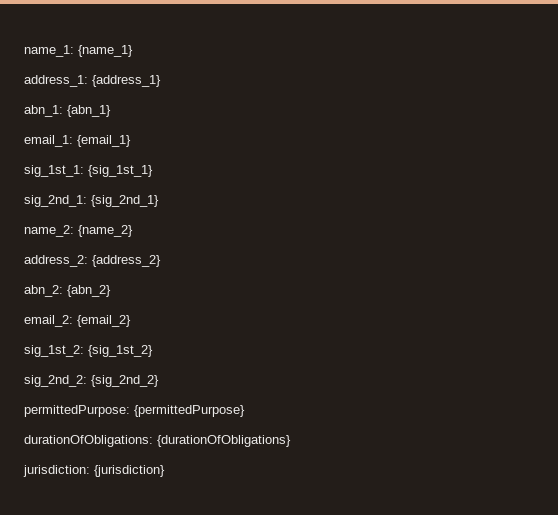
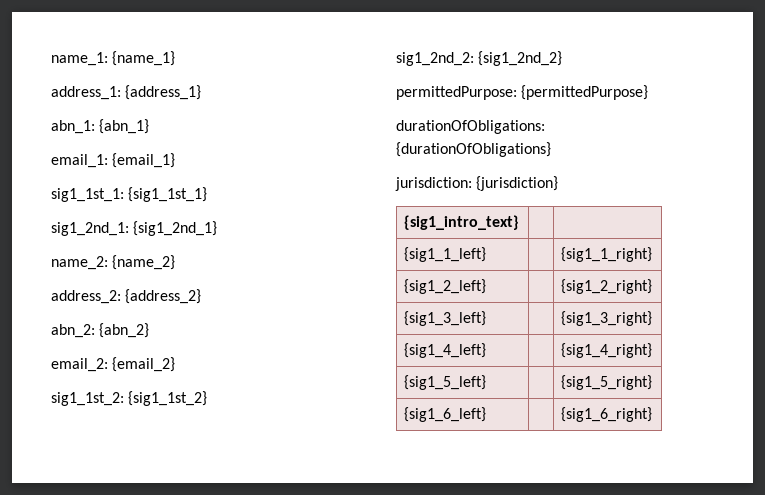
[24,165,153,177] [24,195,159,207] sig_1st_1: {sig_1st_1} // sig_2nd_1: {sig_2nd_1} -> [51,187,208,202] [51,221,218,236] sig1_1st_1: {sig1_1st_1} // sig1_2nd_1: {sig1_2nd_1}
[24,345,153,357] [24,375,159,387] sig_1st_2: {sig_1st_2} // sig_2nd_2: {sig_2nd_2} -> [51,391,208,406] [396,51,563,66] sig1_1st_2: {sig1_1st_2} // sig1_2nd_2: {sig1_2nd_2}
(165, 471) none -> [404,215,520,230] [404,247,487,262] [561,247,653,262] [404,279,487,294] [561,279,653,294] [404,311,487,326] [561,311,653,326] [404,343,487,358] [561,343,653,358] [404,375,487,390] [561,375,653,390] [404,407,487,422] [561,407,653,422] // {sig1_intro_text} | | // {sig1_1_left} | | {sig1_1_right} // {sig1_2_left} | | {sig1_2_right} // {sig1_3_left} | | {sig1_3_right} // {sig1_4_left} | | {sig1_4_right} // {sig1_5_left} | | {sig1_5_right} // {sig1_6_left} | | {sig1_6_right}

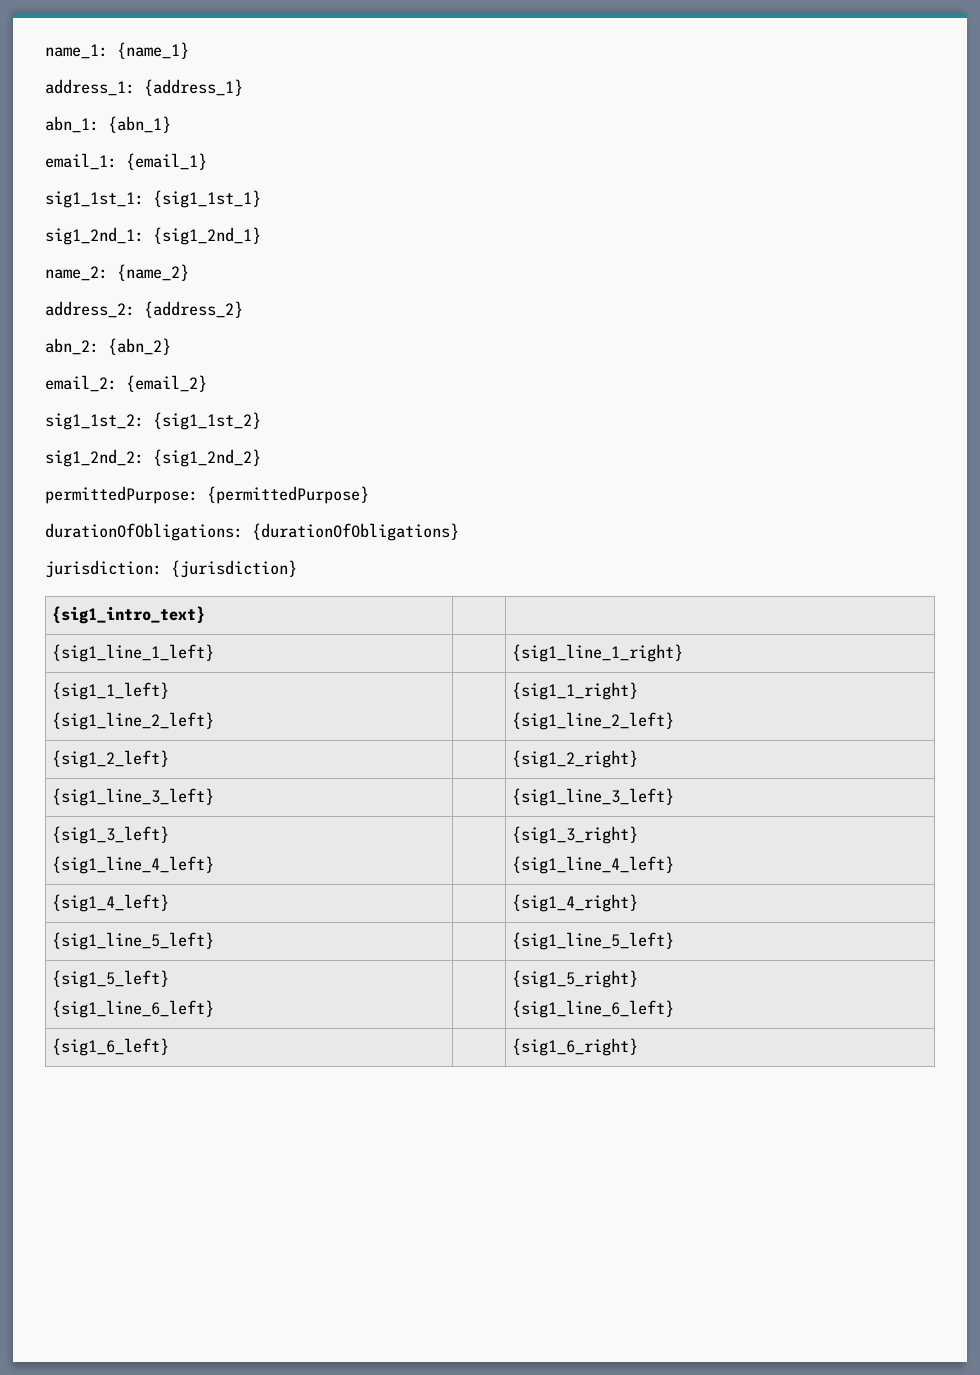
(520, 222) none -> [52,644,215,662] [512,644,684,662] // {sig1_line_1_left} | | {sig1_line_1_right}
(487, 254) none -> [52,712,215,730] // {sig1_line_2_left}
(653, 254) none -> [512,712,675,730] // {sig1_line_2_left}
(653, 286) none -> [52,788,215,806] [512,788,675,806] // {sig1_line_3_left} | | {sig1_line_3_left}
(487, 318) none -> [52,856,215,874] // {sig1_line_4_left}
(653, 318) none -> [512,856,675,874] // {sig1_line_4_left}
(653, 350) none -> [52,932,215,950] [512,932,675,950] // {sig1_line_5_left} | | {sig1_line_5_left}
(487, 382) none -> [52,1000,215,1018] // {sig1_line_6_left}
(653, 382) none -> [512,1000,675,1018] // {sig1_line_6_left}

